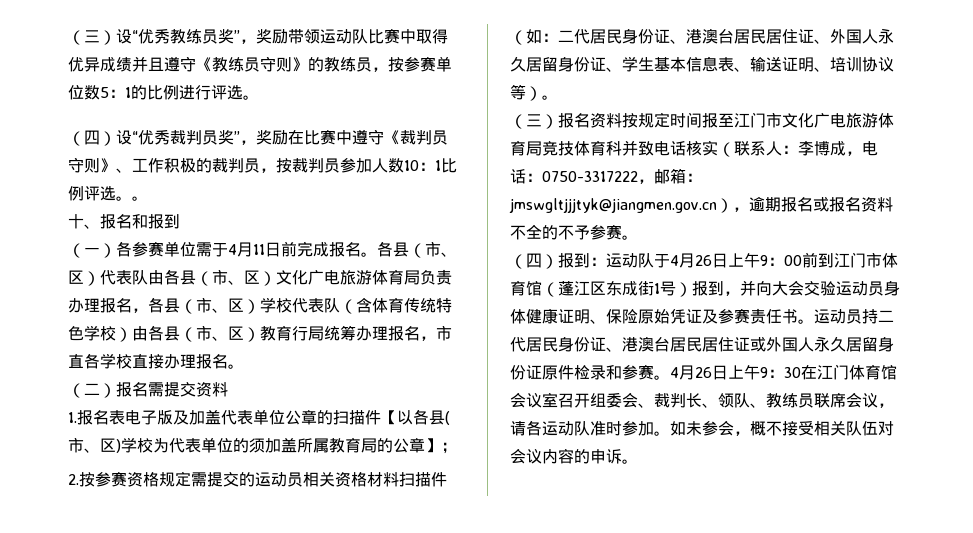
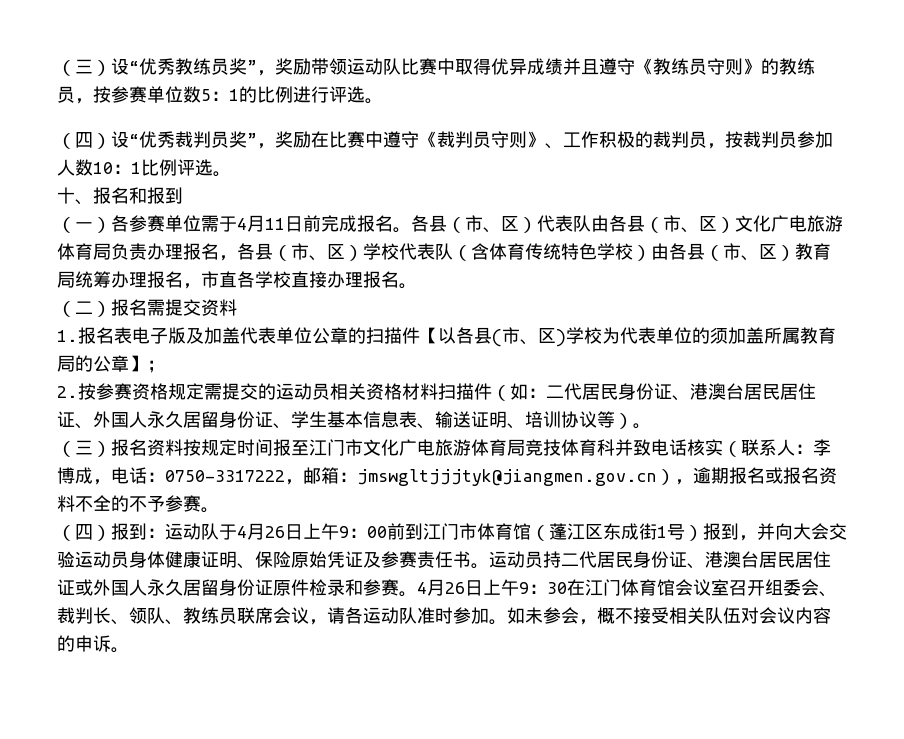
[132,196,148,201] 。 -> (231, 174) none
[292,326,308,341] 行 -> (831, 251) none

